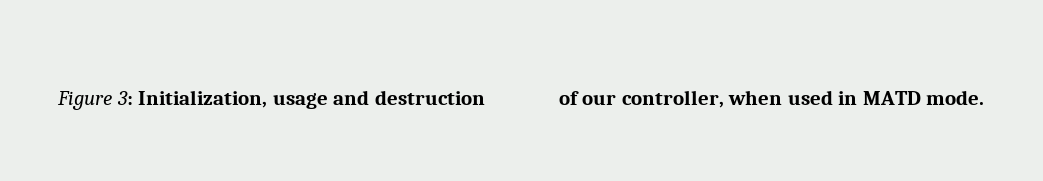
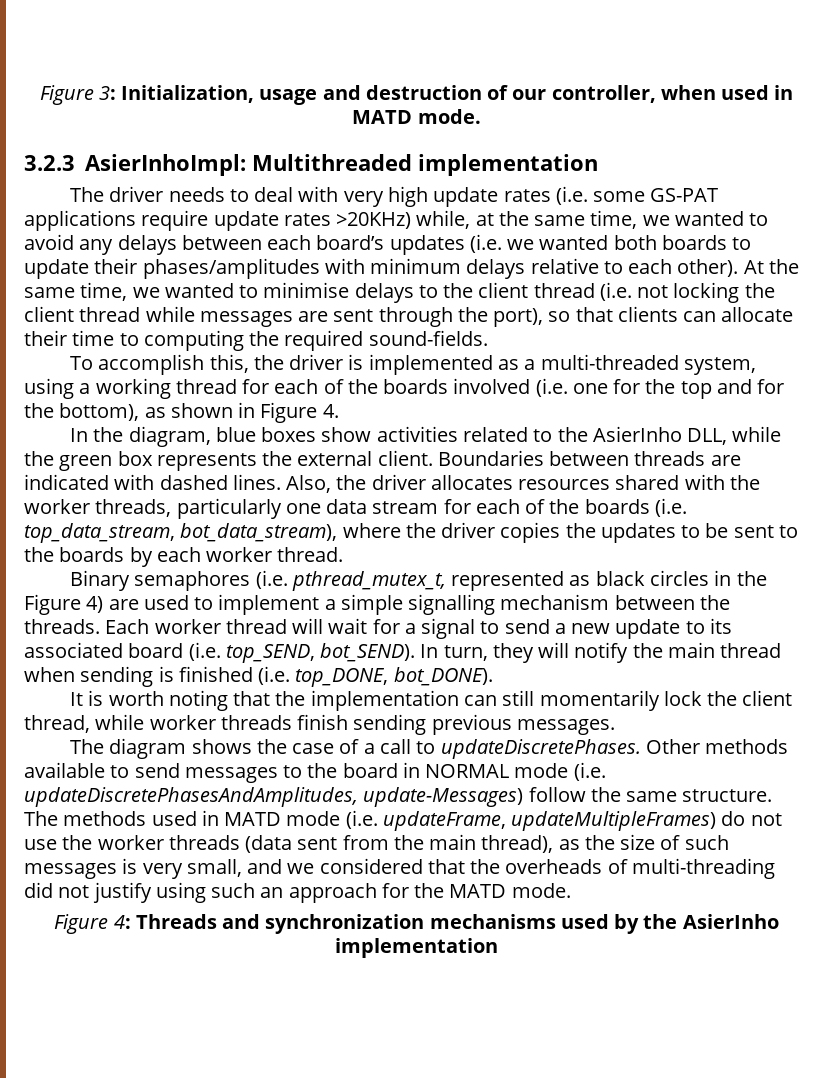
(985, 97) none -> [24,154,598,176] [70,186,719,207] [24,210,769,231] [24,234,752,255] [24,258,799,279] [24,282,775,303] [24,306,794,327] [24,330,488,351] [70,354,756,375] [24,378,785,399] [24,402,339,423] [70,426,782,447] [24,450,741,471] [24,474,760,493] [24,498,687,519] [24,522,798,543] [24,547,344,567] [70,570,767,591] [24,594,730,615] [24,618,732,639] [24,642,782,663] [24,666,493,687] [70,690,793,711] [24,714,615,735] [70,738,789,759] [24,762,606,783] [24,787,773,807] [24,810,782,831] [24,834,729,853] [24,858,775,879] [24,882,571,903] [54,914,779,934] [335,938,498,958] // 3.2.3 AsierInhoImpl: Multithreaded implementation // The driver needs to deal with very high update rates (i.e. some GS-PAT applications require update rates >20KHz) while, at the same time, we wanted to avoid any delays between each board’s updates (i.e. we wanted both boards to update their phases/amplitudes with minimum delays relative to each other). At the same time, we wanted to minimise delays to the client thread (i.e. not locking the client thread while messages are sent through the port), so that clients can allocate their time to computing the required sound-fields. // To accomplish this, the driver is implemented as a multi-threaded system, using a working thread for each of the boards involved (i.e. one for the top and for the bottom), as shown in Figure 4. // In the diagram, blue boxes show activities related to the AsierInho DLL, while the green box represents the external client. Boundaries between threads are indicated with dashed lines. Also, the driver allocates resources shared with the worker threads, particularly one data stream for each of the boards (i.e. top_data_stream, bot_data_stream), where the driver copies the updates to be sent to the boards by each worker thread. // Binary semaphores (i.e. pthread_mutex_t, represented as black circles in the Figure 4) are used to implement a simple signalling mechanism between the threads. Each worker thread will wait for a signal to send a new update to its associated board (i.e. top_SEND, bot_SEND). In turn, they will notify the main thread when sending is finished (i.e. top_DONE, bot_DONE). // It is worth noting that the implementation can still momentarily lock the client thread, while worker threads finish sending previous messages. // The diagram shows the case of a call to updateDiscretePhases. Other methods available to send messages to the board in NORMAL mode (i.e. updateDiscretePhasesAndAmplitudes, update-Messages) follow the same structure. The methods used in MATD mode (i.e. updateFrame, updateMultipleFrames) do not use the worker threads (data sent from the main thread), as the size of such messages is very small, and we considered that the overheads of multi-threading did not justify using such an approach for the MATD mode. // Figure 4: Threads and synchronization mechanisms used by the AsierInho implementation

